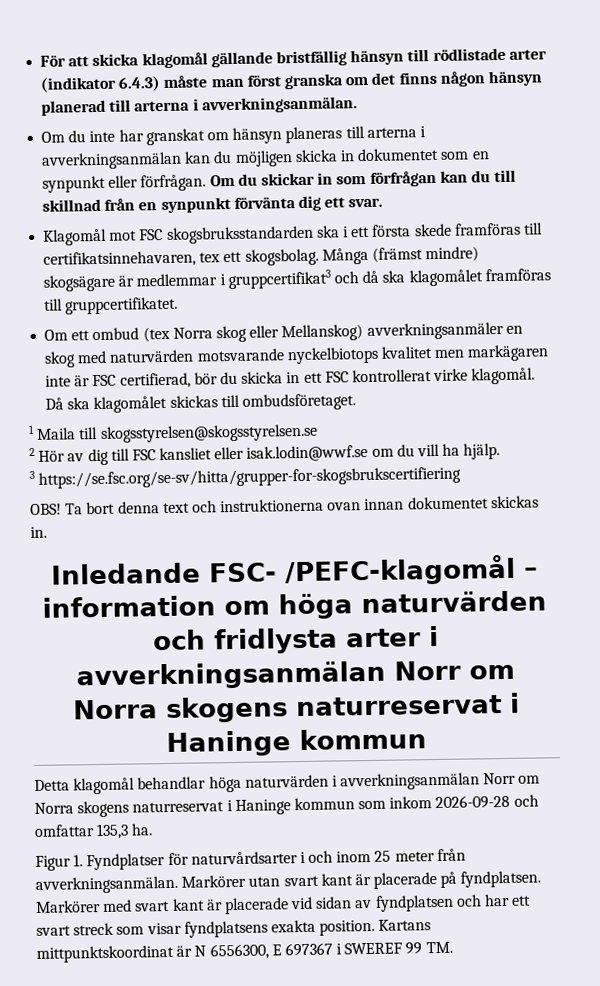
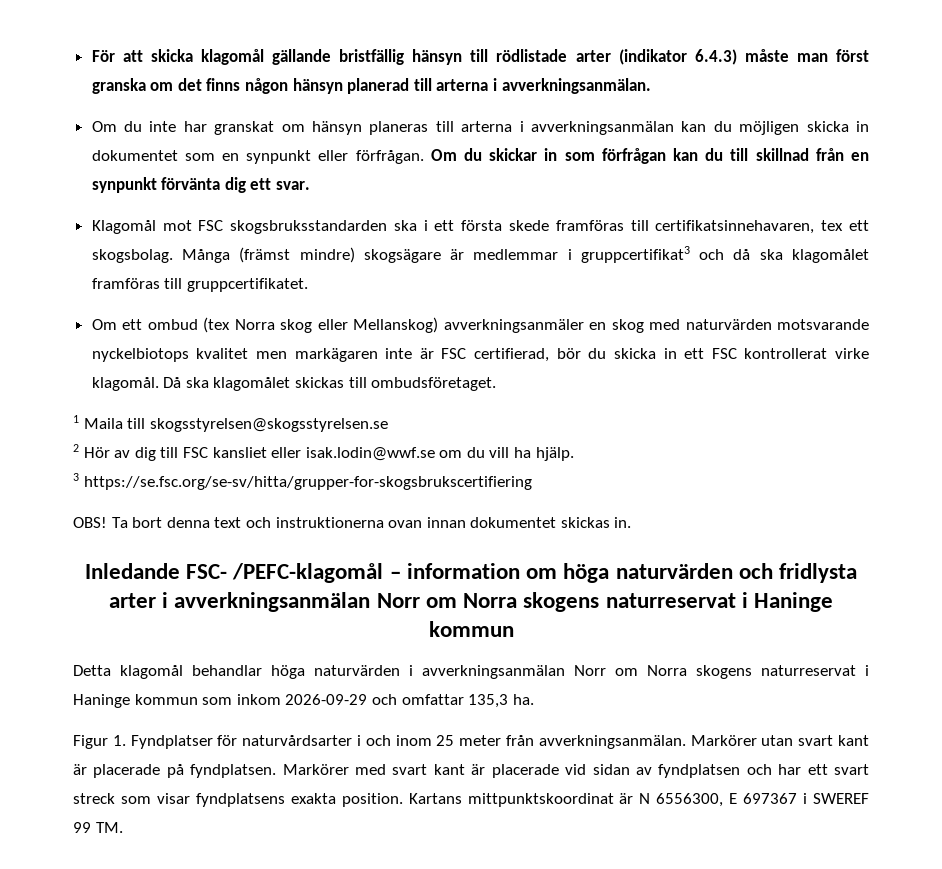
[435,794,511,810] 2026-09-28 -> [285,694,368,705] 2026-09-29

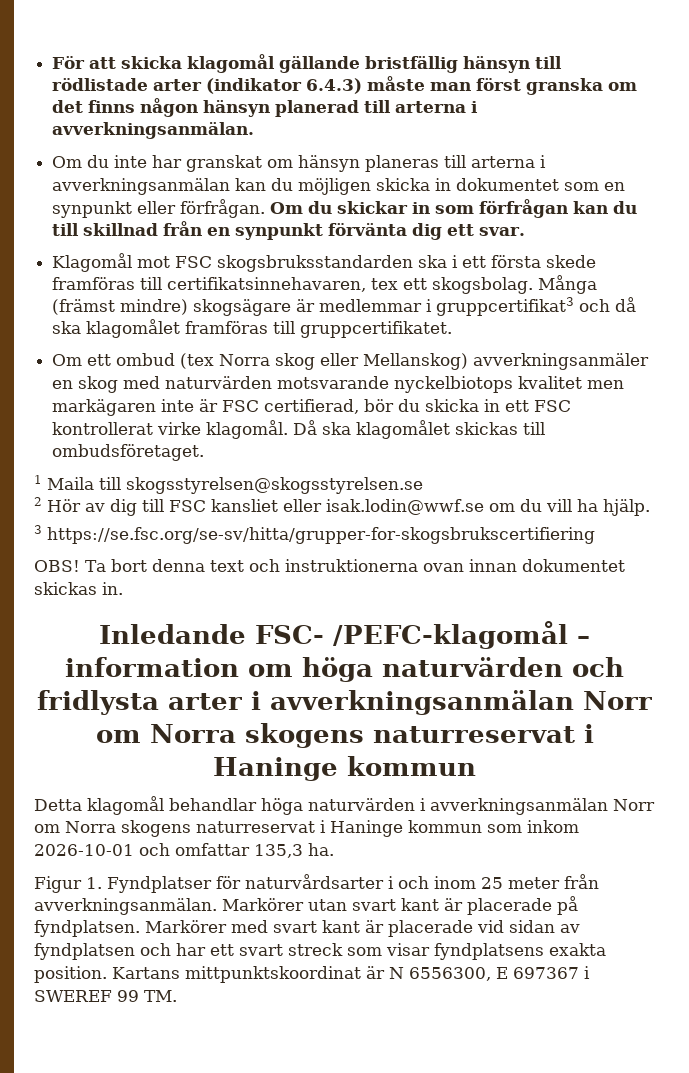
[285,694,368,705] 2026-09-29 -> [34,844,134,856] 2026-10-01

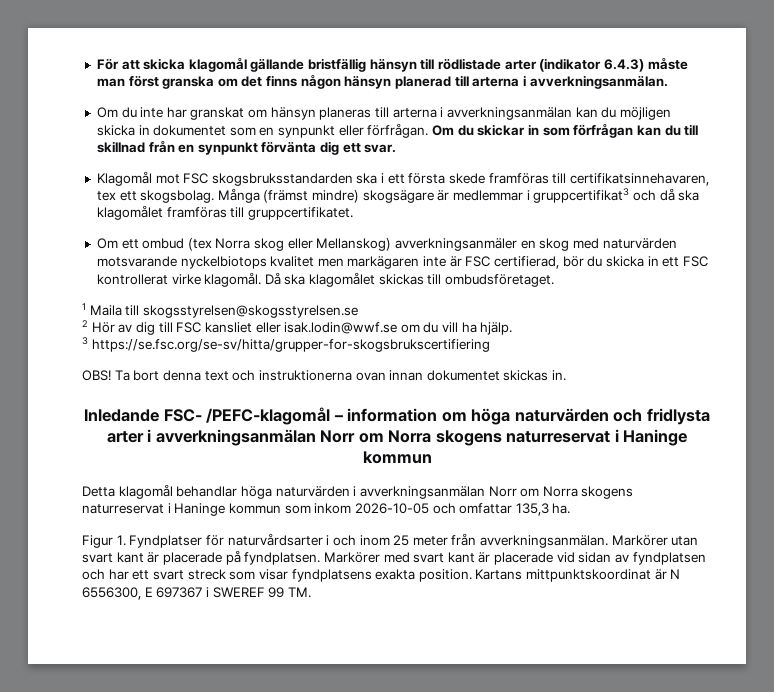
[34,844,134,856] 2026-10-01 -> [354,503,429,514] 2026-10-05

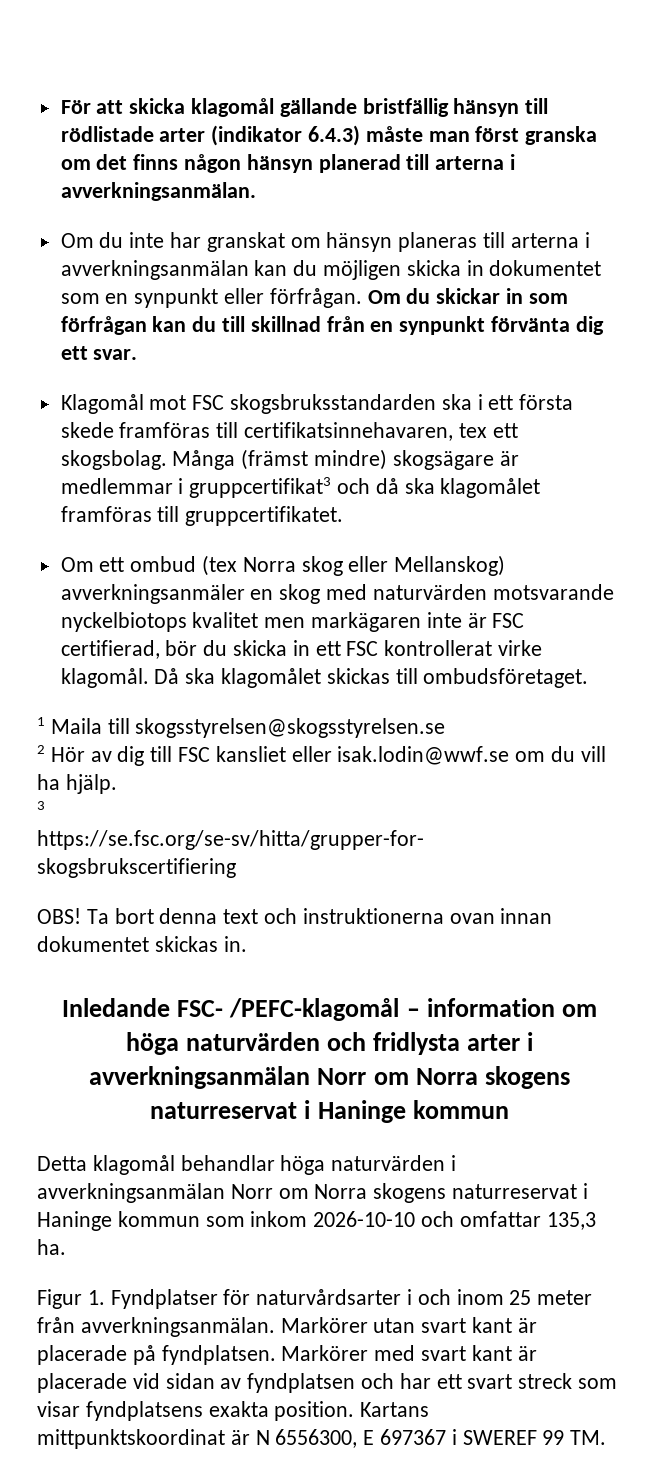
[354,503,429,514] 2026-10-05 -> [313,1211,416,1227] 2026-10-10

